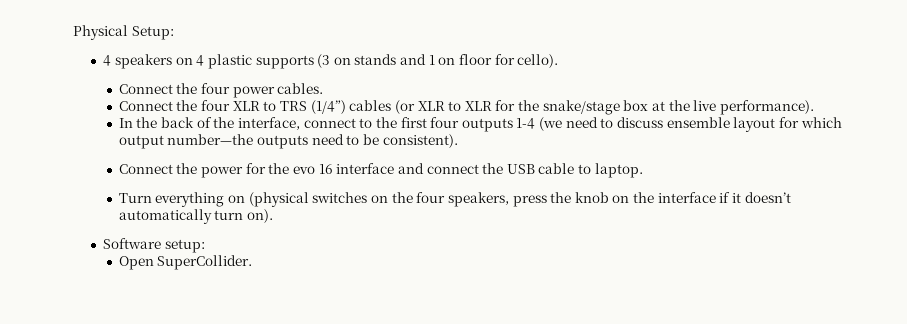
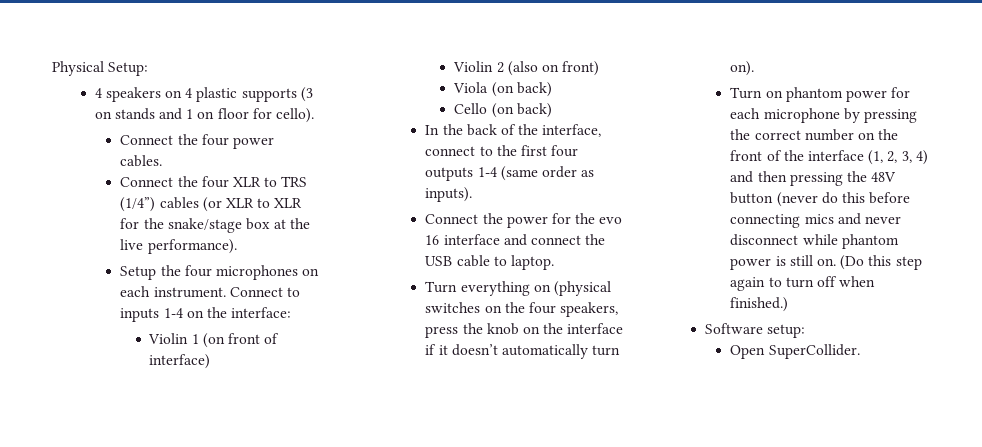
(814, 107) none -> [120,265,320,280] [120,286,300,298] [120,307,292,322] [148,333,280,348] [149,354,211,369] [453,61,600,76] [453,82,552,97] [454,103,552,118] // Setup the four microphones on each instrument. Connect to inputs 1-4 on the interface: // Violin 1 (on front of interface) // Violin 2 (also on front) // Viola (on back) // Cello (on back)
[539,117,842,132] [118,134,458,149] (we need to discuss ensemble layout for which output number—the outputs need to be consistent). -> [500,166,595,181] [425,187,473,202] (same order as inputs).
(274, 216) none -> [730,87,911,102] [730,108,917,123] [730,129,899,141] [730,150,928,165] [730,171,897,186] [730,192,911,207] [730,213,901,228] [730,234,899,249] [730,255,922,270] [730,276,876,291] [730,297,789,312] // Turn on phantom power for each microphone by pressing the correct number on the front of the interface (1, 2, 3, 4) and then pressing the 48V button (never do this before connecting mics and never disconnect while phantom power is still on. (Do this step again to turn off when finished.)

